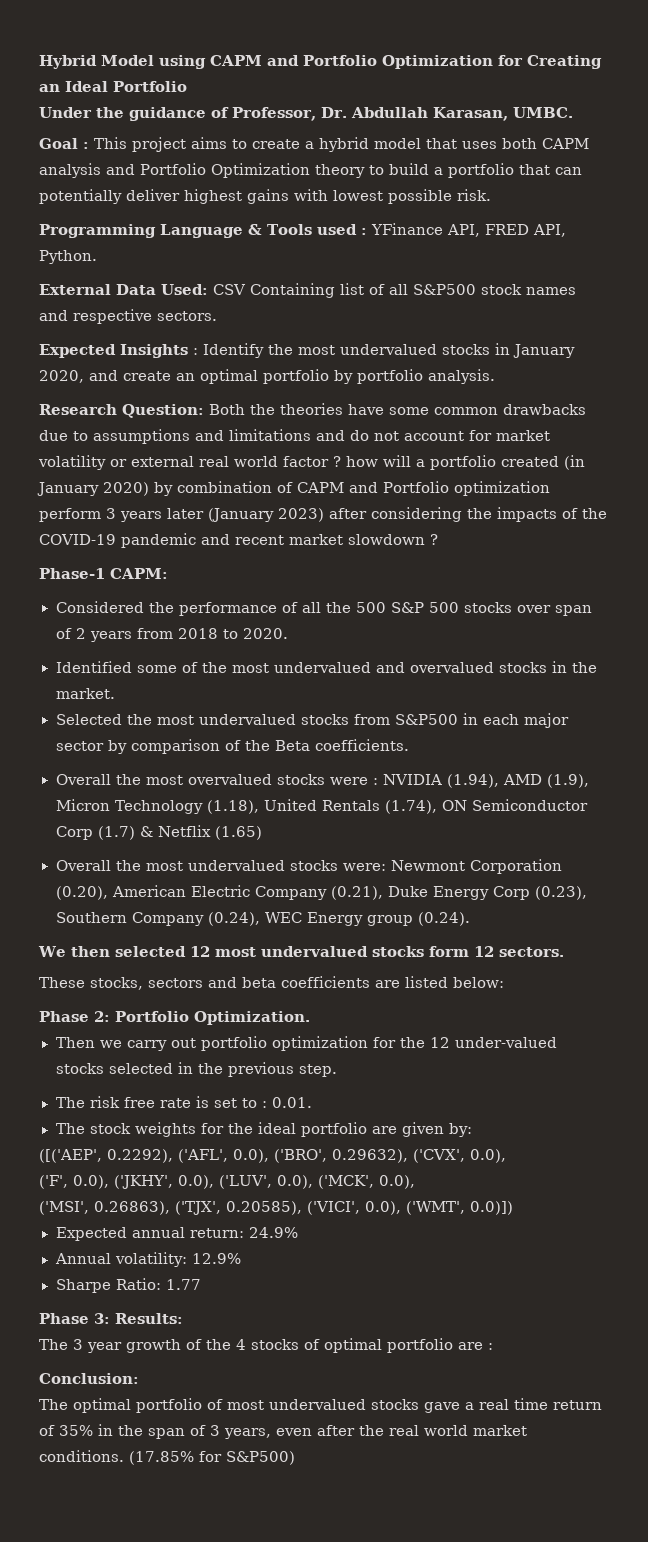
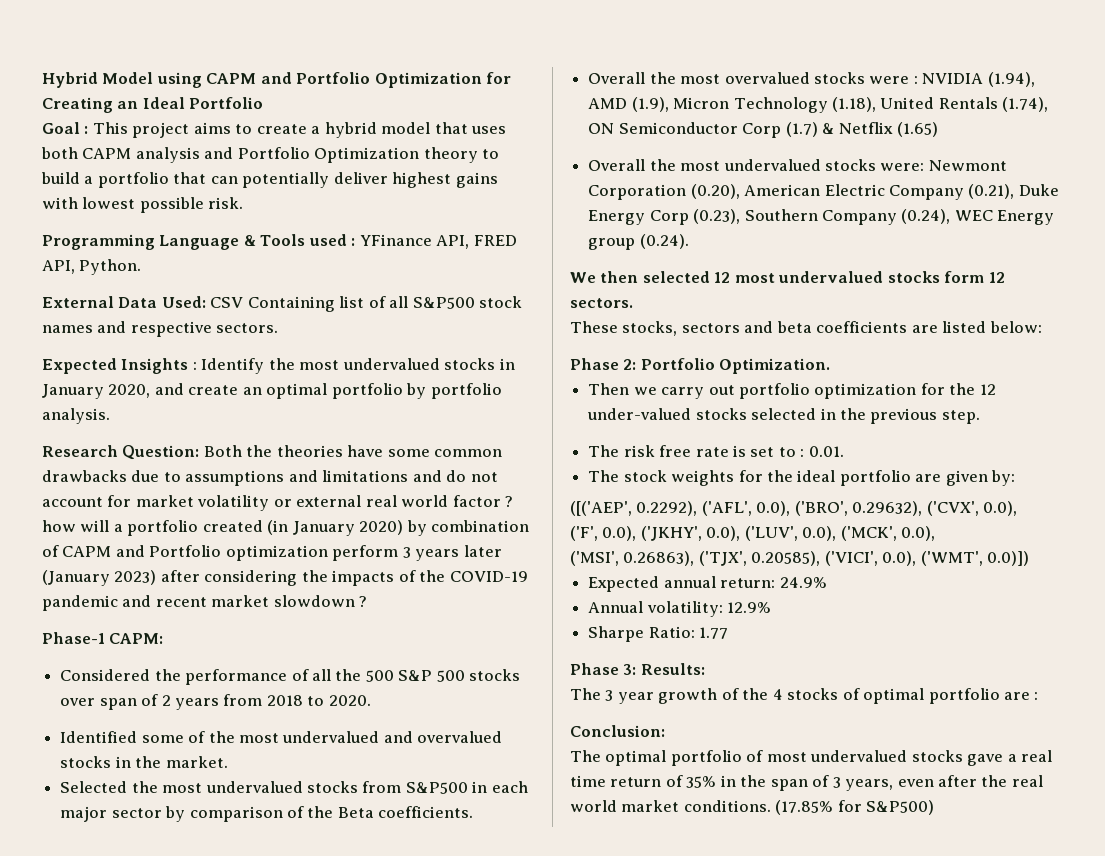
[39,107,573,121] // Under the guidance of Professor, Dr. Abdullah Karasan, UMBC. -> (264, 103) none

